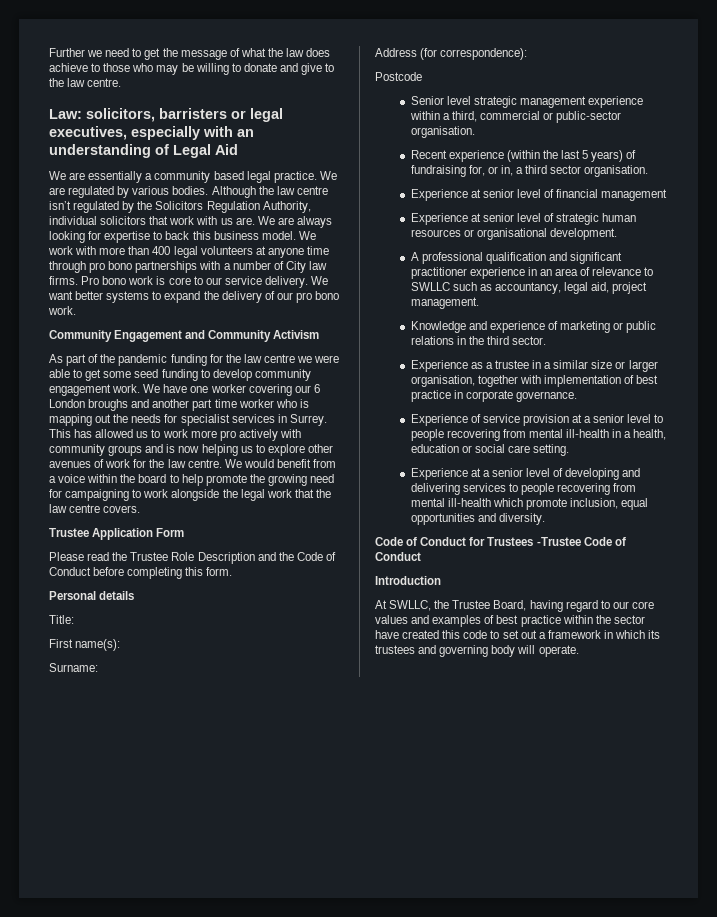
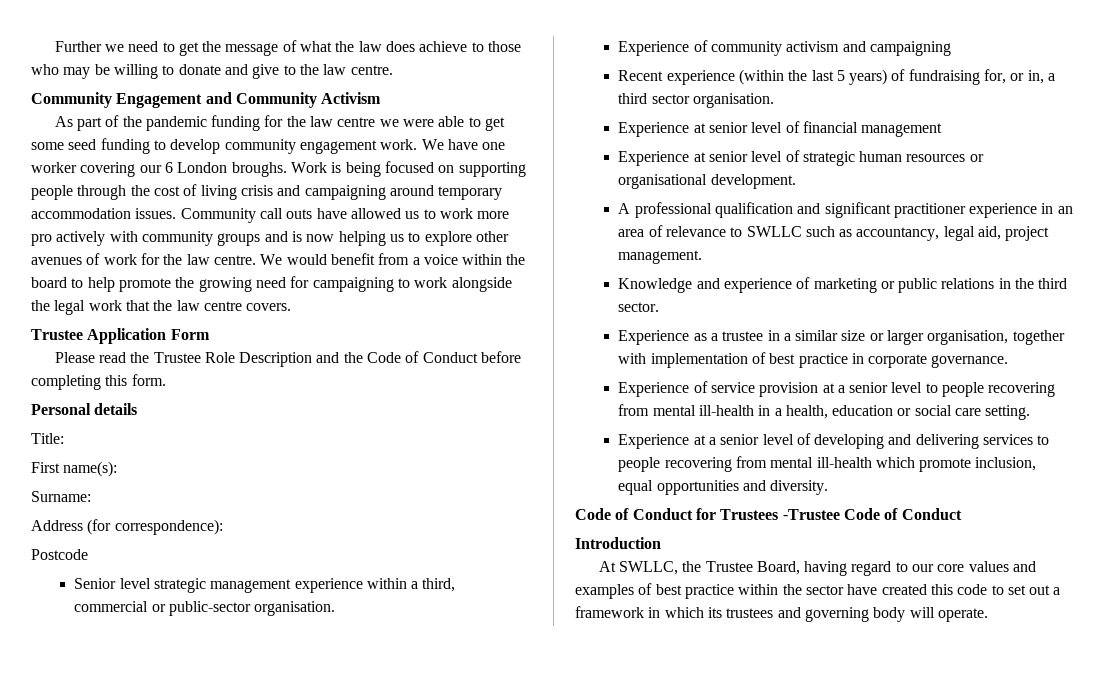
[49,108,283,122] [49,126,254,140] [49,144,238,158] [49,171,337,183] [49,186,328,198] [49,201,311,213] [49,216,332,228] [49,231,316,243] [48,246,329,258] [49,261,327,273] [49,276,329,288] [48,291,340,303] [48,306,76,315] // Law: solicitors, barristers or legal executives, especially with an understanding of Legal Aid // We are essentially a community based legal practice. We are regulated by various bodies. Although the law centre isn’t regulated by the Solicitors Regulation Authority, individual solicitors that work with us are. We are always looking for expertise to back this business model. We work with more than 400 legal volunteers at anyone time through pro bono partnerships with a number of City law firms. Pro bono work is core to our service delivery. We want better systems to expand the delivery of our pro bono work. -> (393, 70) none
[88,399,309,411] [49,414,327,426] [49,429,93,438] broughs and another part time worker who is mapping out the needs for specialist services in Surrey. This has -> [231,161,526,177] [31,184,503,200] [31,208,347,223] broughs. Work is being focused on supporting people through the cost of living crisis and campaigning around temporary accommodation issues. Community call outs have
(475, 132) none -> [618,40,951,56] // Experience of community activism and campaigning

